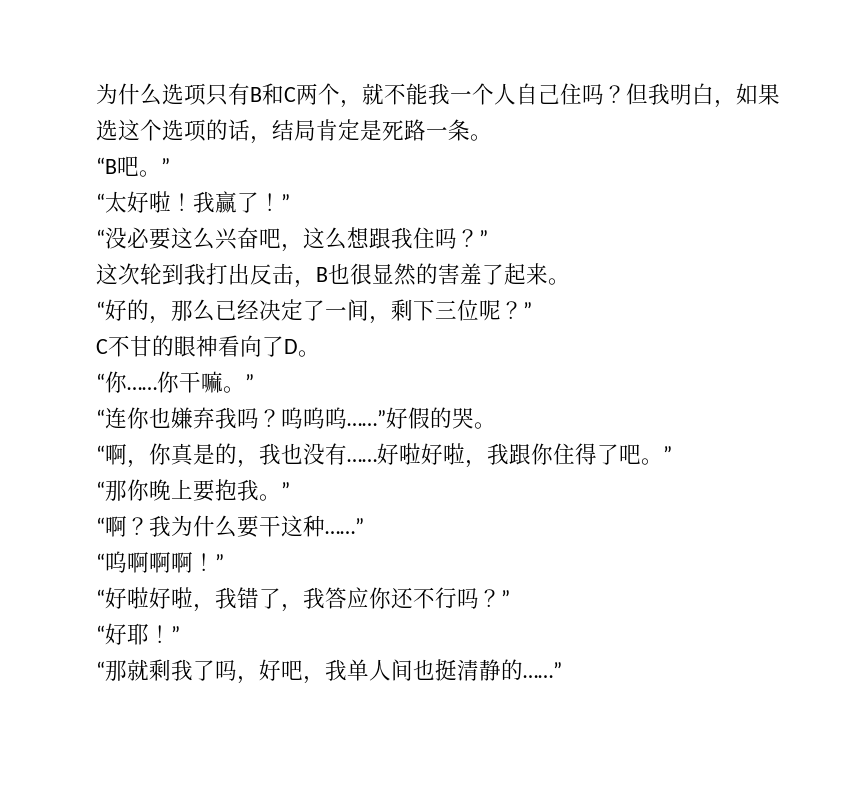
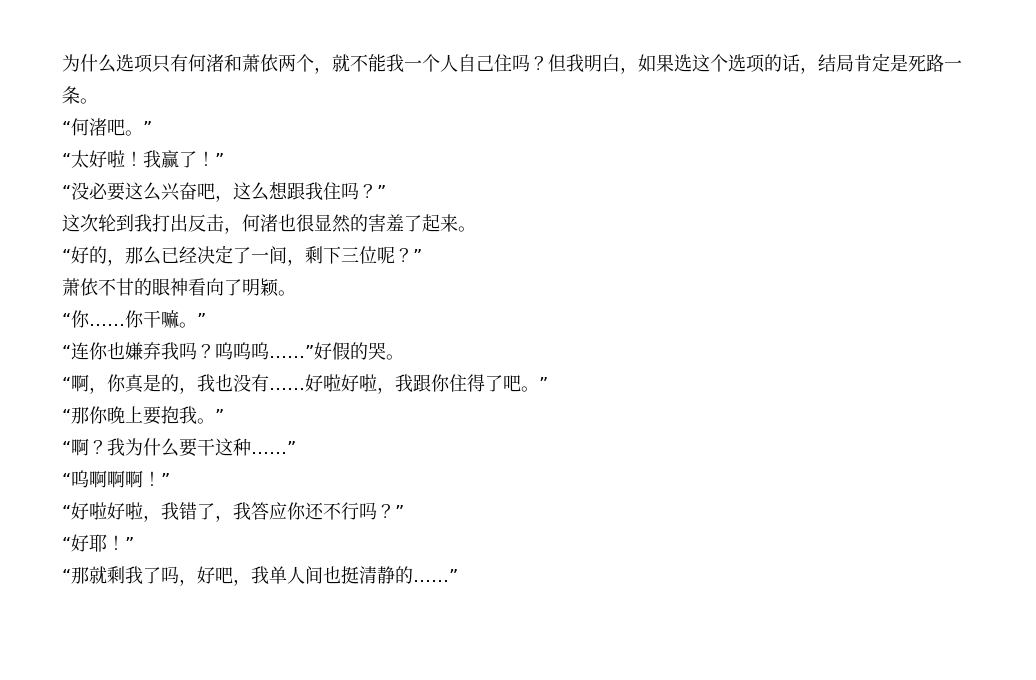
[250,83,296,105] B和C -> [188,54,278,72] 何渚和萧依
[96,157,117,174] “B -> [62,118,107,136] “何渚
[316,267,328,282] B -> [242,214,278,232] 何渚
[96,339,108,354] C -> [62,278,98,296] 萧依
[284,339,298,354] D -> [242,278,279,297] 明颖

